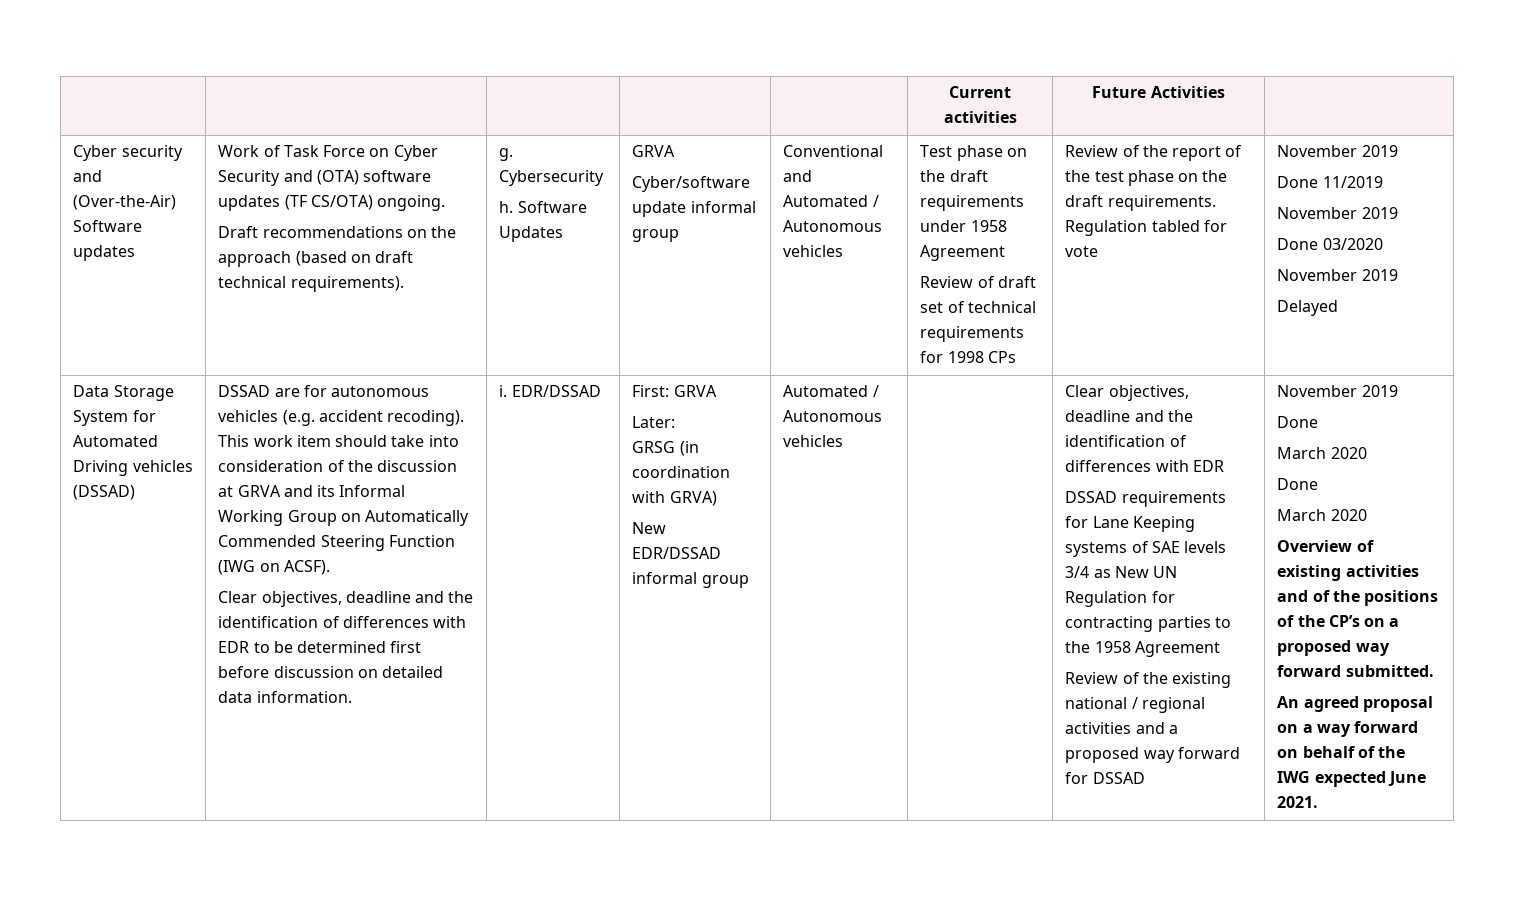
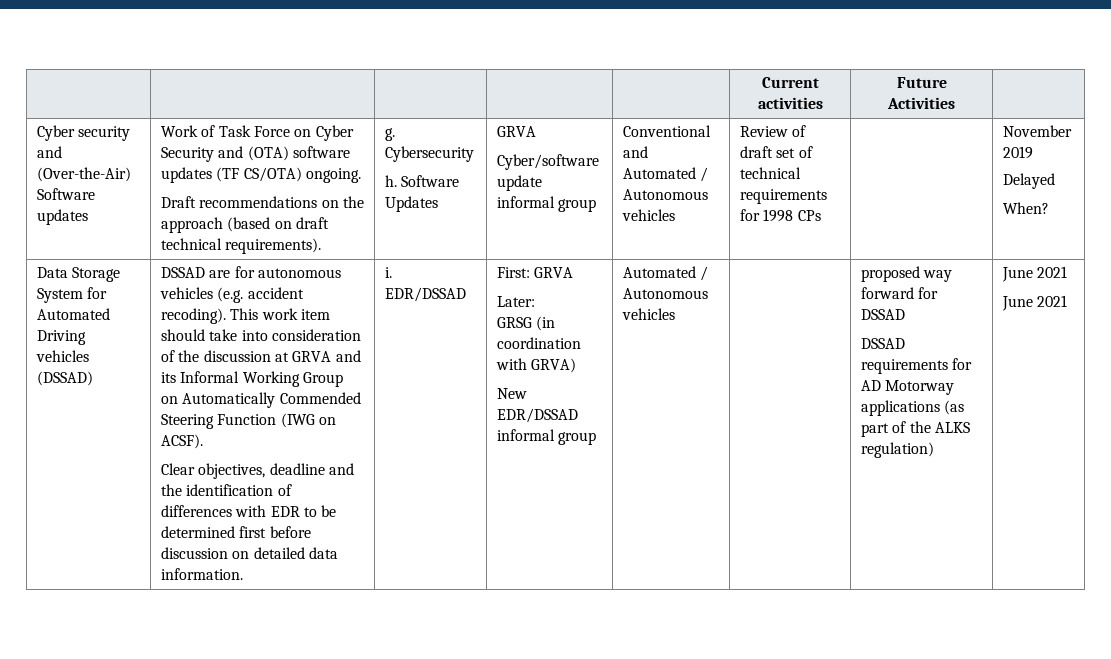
[920,145,1027,161] [920,170,988,182] [920,195,1025,211] [920,220,1007,232] [920,245,1006,261] Test phase on the draft requirements under 1958 Agreement // -> (675, 215) none
[1065,145,1243,161] [1065,170,1228,186] [1065,195,1216,211] [1065,220,1227,236] [1065,246,1099,257] [1277,145,1398,157] [1277,176,1383,188] [1277,207,1398,219] [1277,238,1383,250] [1277,269,1398,281] [1277,300,1339,316] Review of the report of the test phase on the draft requirements. Regulation tabled for vote | November 2019 // Done 11/2019 // November 2019 // Done 03/2020 // November 2019 // Delayed -> [1002,125,1072,137] [1002,146,1033,159] [1002,173,1055,189] [1002,202,1049,214] | November 2019 // Delayed // When?
[1065,385,1189,401] [1065,410,1193,422] [1065,435,1187,447] [1065,460,1224,472] [1065,491,1226,507] [1065,516,1195,532] [1065,541,1227,557] [1065,566,1178,578] [1065,591,1175,607] [1065,616,1231,632] [1065,641,1220,657] [1065,672,1232,688] [1065,697,1205,713] [1065,722,1178,734] Clear objectives, deadline and the identification of differences with EDR // DSSAD requirements for Lane Keeping systems of SAE levels 3/4 as New UN Regulation for contracting parties to the 1958 Agreement // Review of the existing national / regional activities and a -> (675, 314) none
[1277,385,1398,397] [1277,416,1319,428] [1277,447,1367,459] [1277,478,1319,490] [1277,509,1367,521] [1277,540,1374,552] [1277,565,1419,581] [1277,590,1439,606] [1277,615,1400,627] [1277,640,1390,656] [1277,665,1434,677] [1277,696,1433,712] [1277,721,1419,737] [1277,746,1406,758] [1277,771,1426,787] [1277,796,1319,808] | November 2019 // Done // March 2020 // Done // March 2020 // Overview of existing activities and of the positions of the CP’s on a proposed way forward submitted. // An agreed proposal on a way forward on behalf of the IWG expected June 2021. -> [860,338,905,349] [860,358,973,374] [860,380,955,395] [860,400,965,416] [860,421,970,437] [860,442,934,458] [1001,266,1068,282] [1001,295,1068,311] // DSSAD requirements for AD Motorway applications (as part of the ALKS regulation) | June 2021 // June 2021

